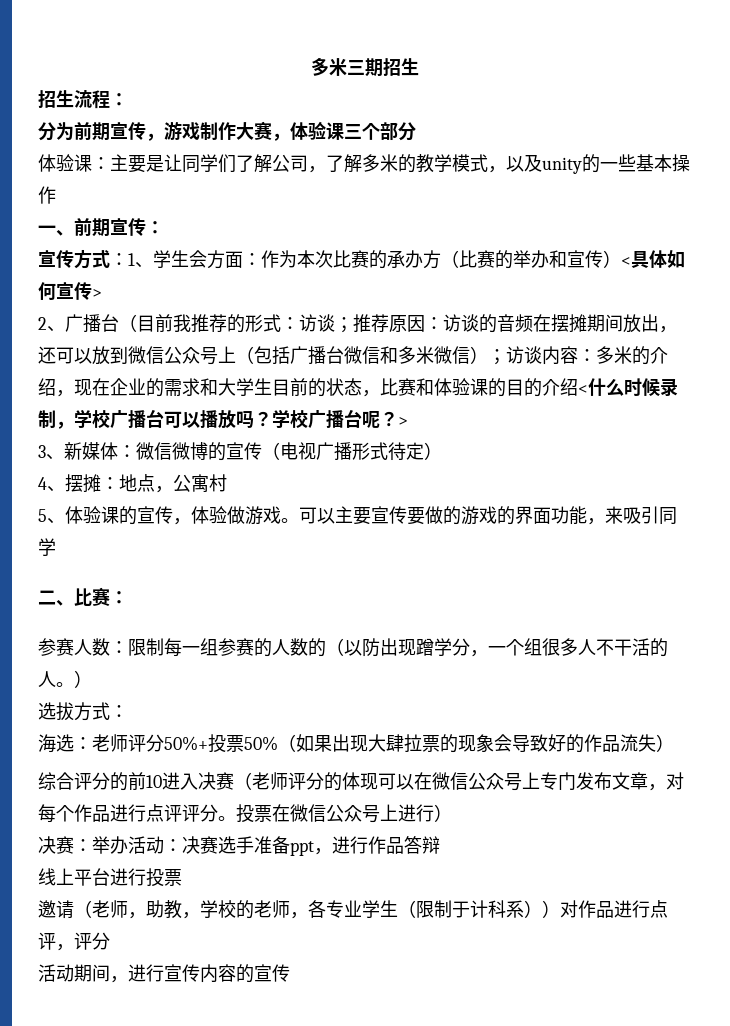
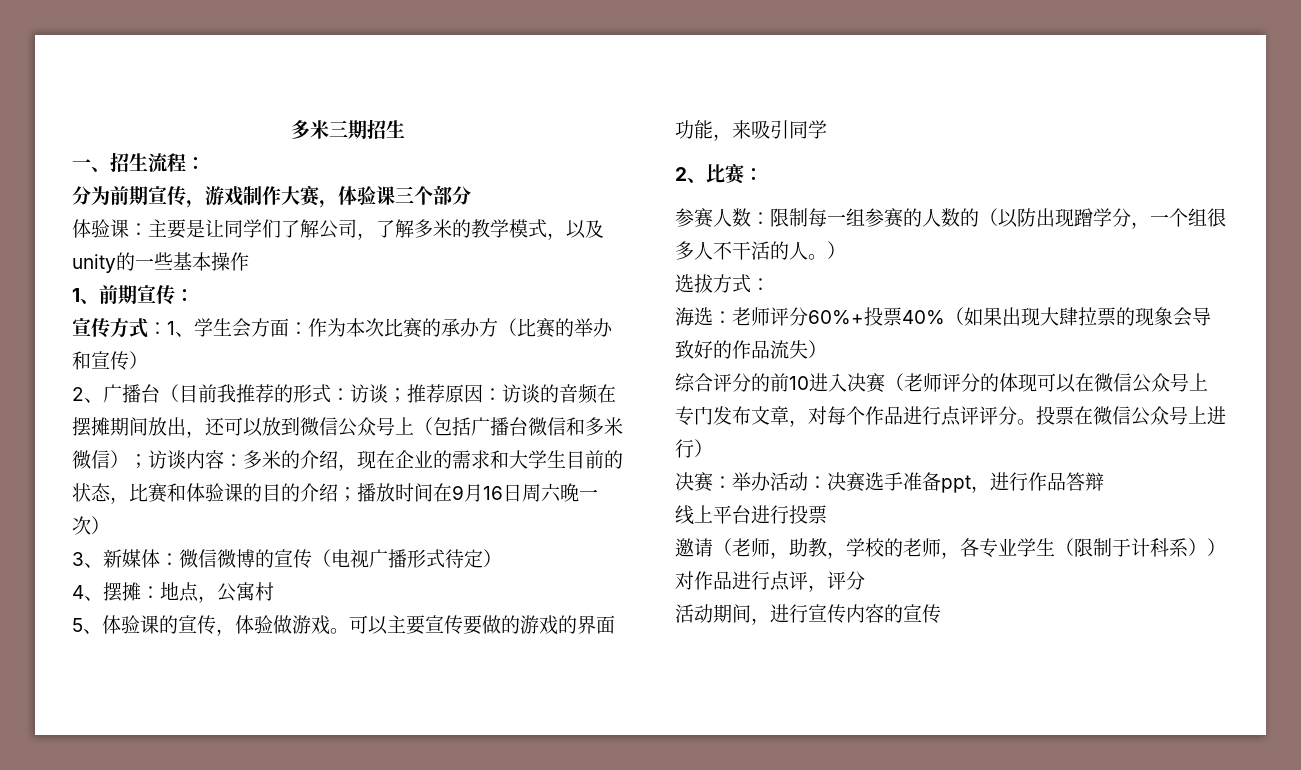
(419, 67) none -> [72,159,110,172] 一、
[38,225,56,234] 一 -> [72,288,80,302] 1
[621,250,685,268] [38,282,102,301] <具体如何宣传> -> (148, 360) none
[578,378,678,397] [38,409,408,429] <什么时候录制，学校广播台可以播放吗？学校广播台呢？> -> [338,483,598,502] [72,516,110,535] ；播放时间在9月16日周六晚一次）
[38,590,56,605] 二 -> [675,167,687,181] 2
[164,734,278,753] 50%+投票50% -> [808,307,945,326] 60%+投票40%

